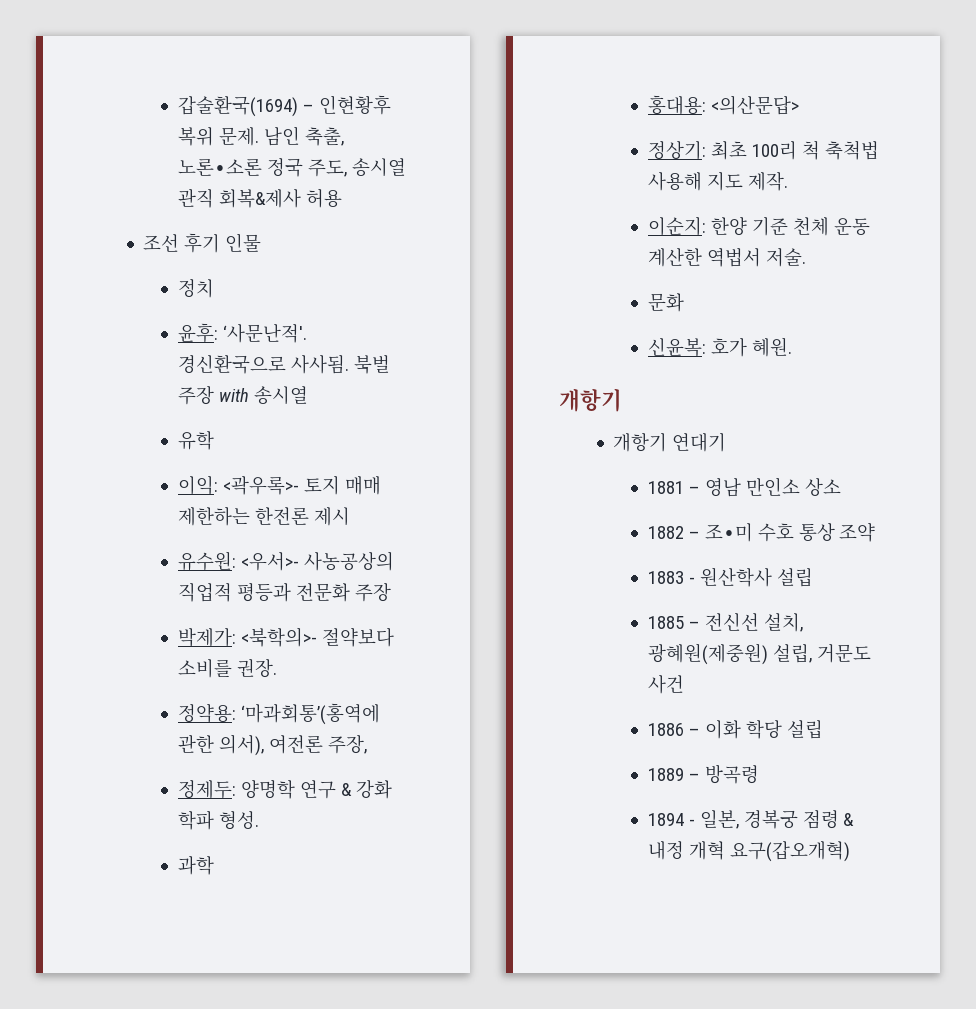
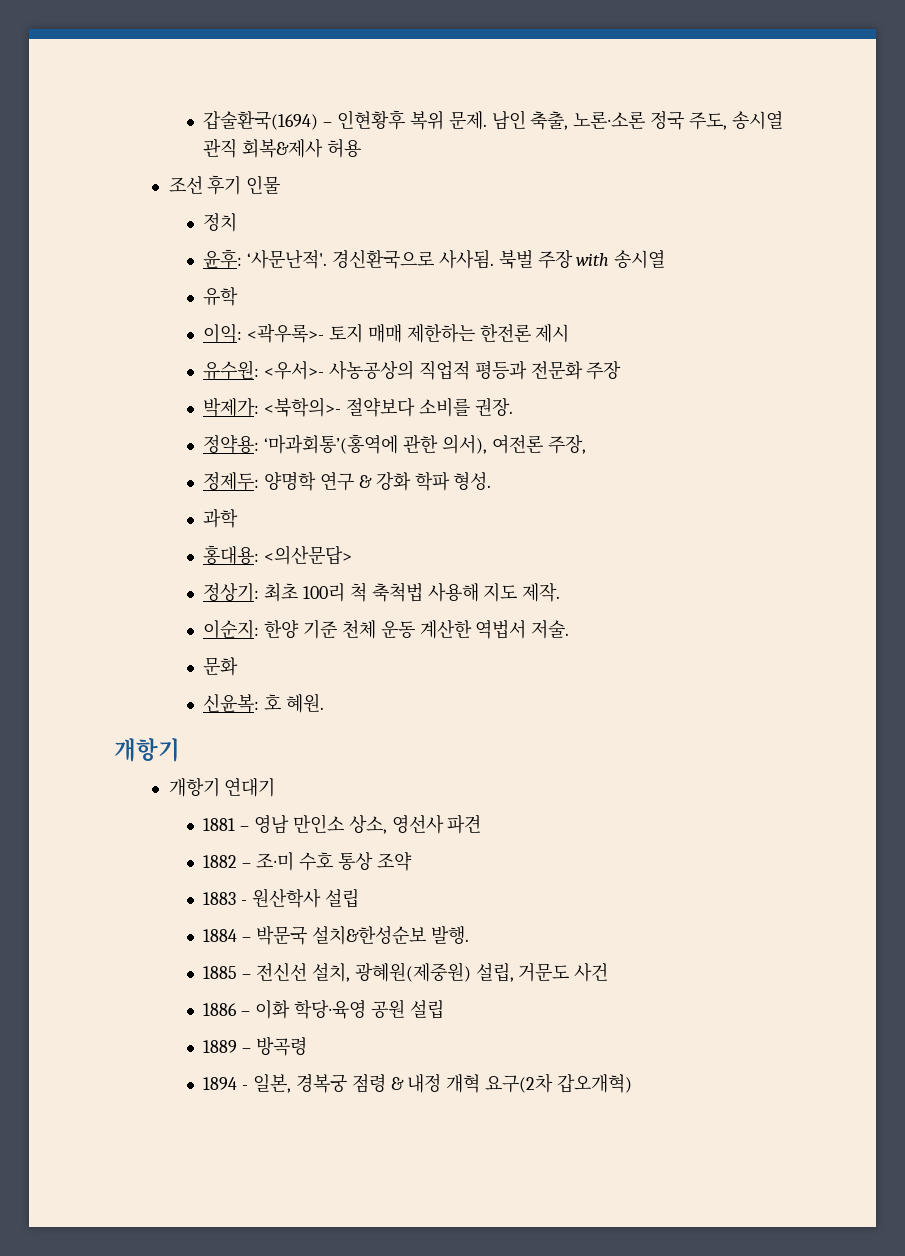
[710,338,747,357] 호가 -> [264,694,282,710] 호
[804,478,841,496] 상소 -> [348,814,482,834] 상소, 영선사 파견
(813, 577) none -> [203,926,469,945] // 1884 – 박문국 설치&한성순보 발행.
[745,720,782,739] 학당 -> [293,999,405,1019] 학당∙육영 공원
[729,841,850,862] 요구(갑오개혁) -> [485,1073,633,1093] 요구(2차 갑오개혁)

